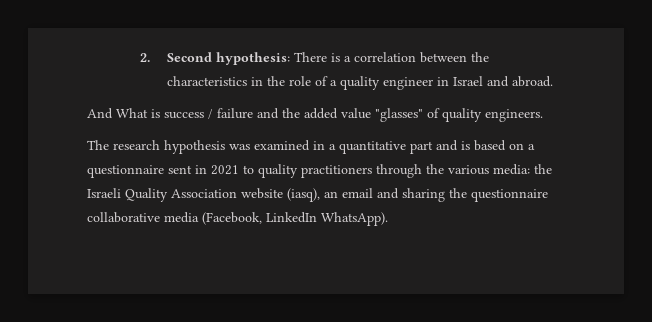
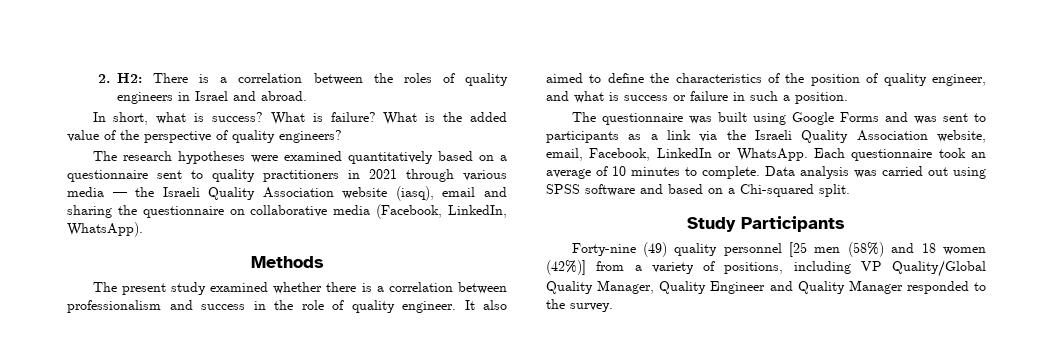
[166,52,290,65] Second hypothesis: -> [117,73,143,83] H2:
[166,76,553,90] [87,108,543,122] characteristics in the role of a quality engineer in Israel and abroad. // And What is success / failure and the added value "glasses" of quality engineers. -> [403,73,509,86] [117,91,308,104] [92,112,508,125] [67,130,342,143] roles of quality engineers in Israel and abroad. // In short, what is success? What is failure? What is the added value of the perspective of quality engineers?
[164,140,470,154] hypothesis was examined in a quantitative part and is -> [177,151,433,164] hypotheses were examined quantitatively
[195,165,239,175] in 2021 -> (182, 174) none
[376,164,530,178] through the various media: -> [348,169,507,182] [67,187,127,197] in 2021 through various media —
[324,191,338,198] an -> (434, 193) none
(548, 195) none -> [229,209,245,215] on
[266,212,388,226] LinkedIn WhatsApp). -> [447,205,507,218] [67,222,143,237] [250,256,324,268] [92,282,508,295] [67,300,507,313] [546,73,986,86] [546,91,848,104] [571,112,986,125] [546,130,986,143] [546,148,986,161] [546,166,986,179] [546,184,850,197] [687,216,845,232] [571,242,986,257] [546,260,986,277] [546,280,986,294] [546,299,613,312] LinkedIn, WhatsApp). // Methods // The present study examined whether there is a correlation between professionalism and success in the role of quality engineer. It also aimed to define the characteristics of the position of quality engineer, and what is success or failure in such a position. // The questionnaire was built using Google Forms and was sent to participants as a link via the Israeli Quality Association website, email, Facebook, LinkedIn or WhatsApp. Each questionnaire took an average of 10 minutes to complete. Data analysis was carried out using SPSS software and based on a Chi-squared split. // Study Participants // Forty-nine (49) quality personnel [25 men (58%) and 18 women (42%)] from a variety of positions, including VP Quality/Global Quality Manager, Quality Engineer and Quality Manager responded to the survey.

